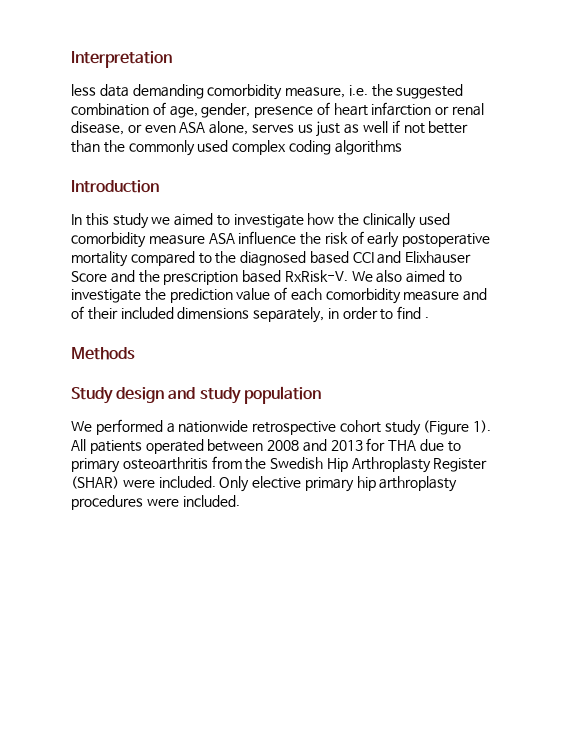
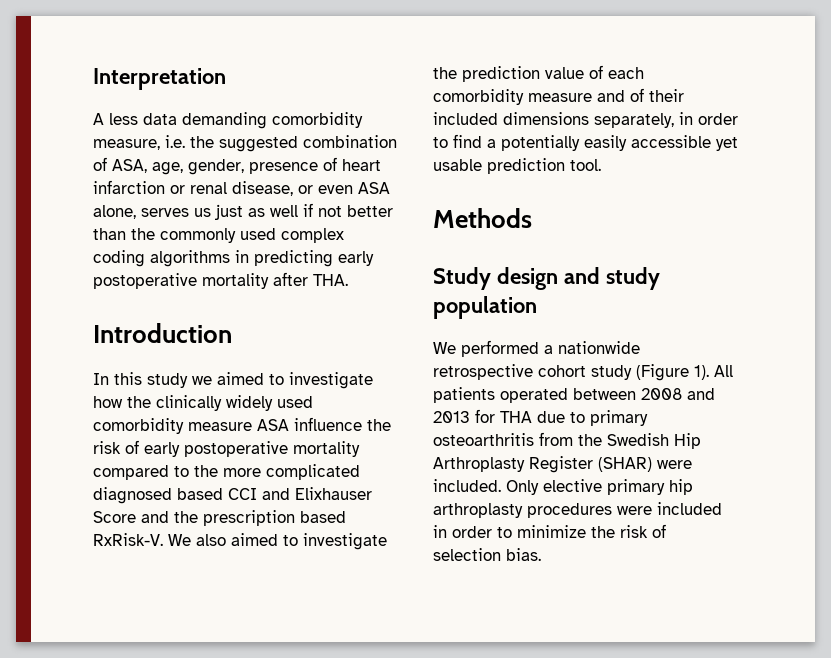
(172, 59) none -> [93,113,104,125] A
(166, 108) none -> [112,159,147,173] ASA,
(402, 147) none -> [235,250,374,267] [93,272,348,289] in predicting early postoperative mortality after THA.
(417, 221) none -> [226,395,273,411] widely
(237, 257) none -> [223,464,360,480] more complicated
[425,317,430,318] . -> [487,135,738,151] [433,158,601,174] a potentially easily accessible yet usable prediction tool.
[182,495,240,507] included. -> [657,502,722,515] [433,524,666,538] [433,548,541,561] included in order to minimize the risk of selection bias.

